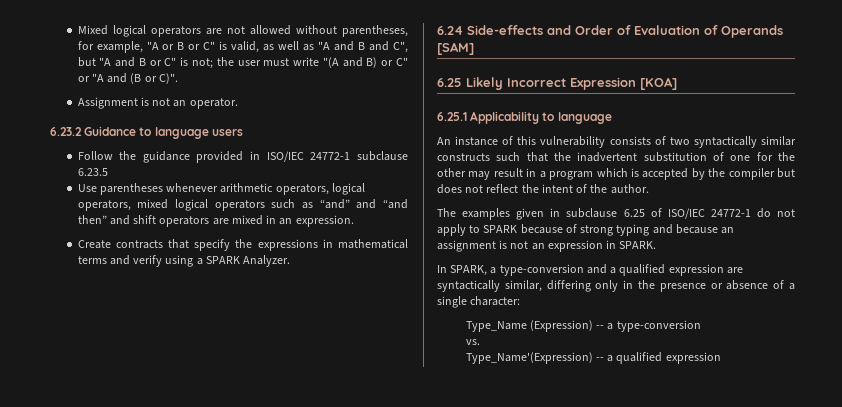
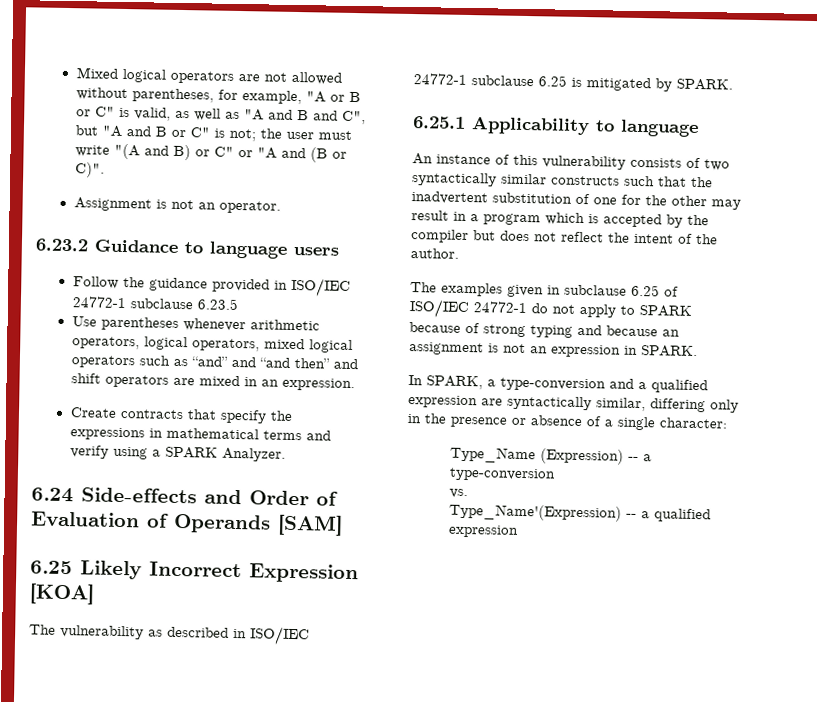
(677, 83) none -> [29,624,310,646] [413,73,733,92] // The vulnerability as described in ISO/IEC 24772-1 subclause 6.25 is mitigated by SPARK.

